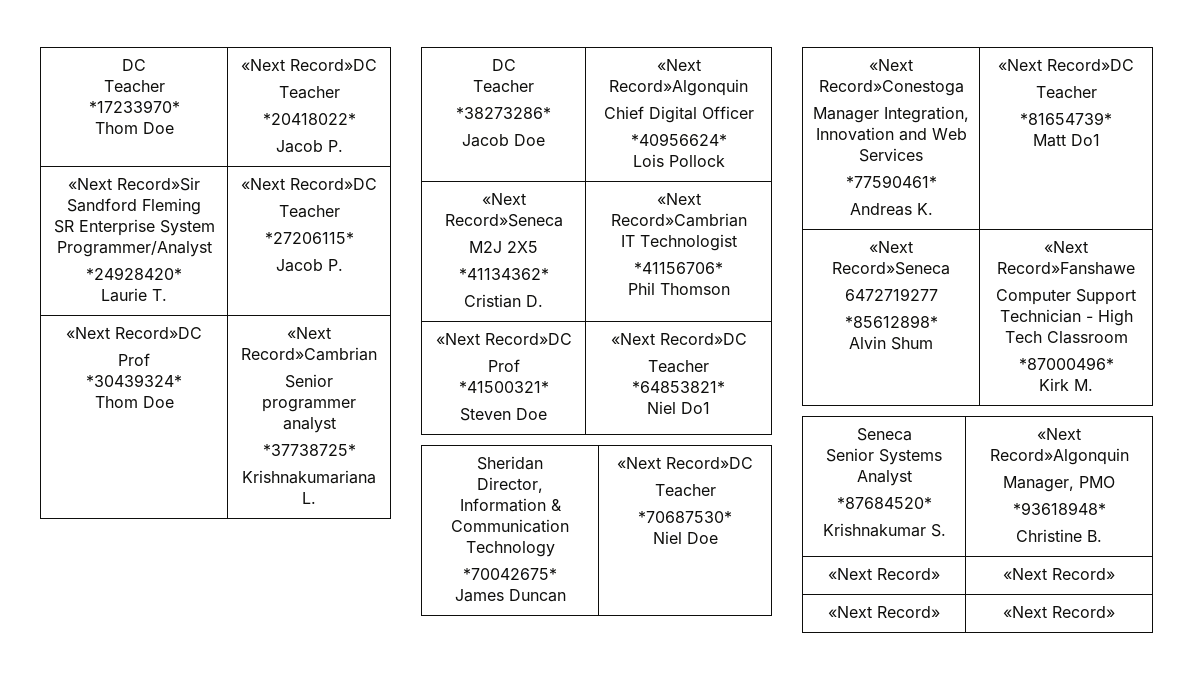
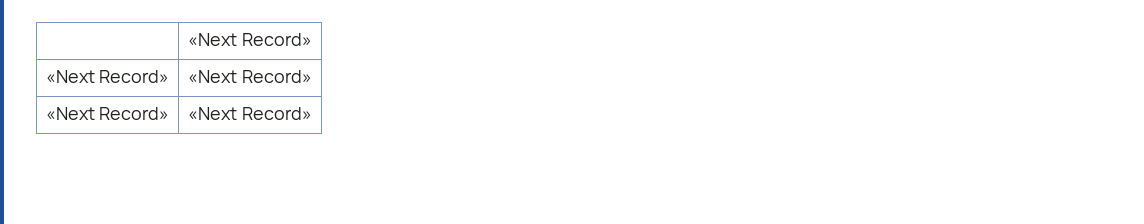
[122,59,146,71] [103,80,165,93] [88,100,180,113] [94,122,174,134] [241,59,377,71] [278,86,340,99] [262,113,356,125] [275,140,343,153] [68,177,200,191] [67,198,201,215] [53,219,215,236] [56,241,212,257] [86,267,182,280] [101,288,167,302] [241,178,377,190] [278,205,340,218] [264,232,354,244] [275,259,343,272] [66,327,202,339] [118,353,150,366] [86,374,182,387] [94,396,174,408] [287,327,331,339] [241,347,377,361] [285,374,333,388] [262,399,356,412] [282,417,336,433] [262,444,356,456] [242,470,376,484] [302,492,316,504] [491,59,516,71] [473,80,534,93] [456,107,551,119] [462,134,545,147] [656,59,701,71] [609,79,748,96] [603,106,754,123] [630,133,727,146] [632,154,725,167] [481,193,526,205] [444,214,563,227] [469,241,538,253] [458,268,549,280] [464,294,543,308] [656,193,701,205] [610,213,747,227] [620,234,737,251] [634,262,723,274] [627,282,730,295] [435,333,572,345] [487,359,520,372] [458,381,549,393] [460,408,547,421] [610,333,747,345] [648,360,709,373] [632,381,725,393] [647,401,710,414] [477,456,543,470] [477,477,543,493] [459,498,562,512] [451,519,569,533] [465,541,555,557] [463,568,557,580] [454,589,566,602] [617,457,753,469] [654,484,716,497] [638,511,732,523] [652,531,718,544] [869,59,913,71] [818,80,964,96] [813,106,969,123] [815,127,967,141] [859,148,923,162] [845,175,937,188] [849,203,933,216] [998,59,1134,71] [1035,86,1097,99] [1020,112,1112,125] [1032,134,1100,147] [869,241,913,253] [832,262,950,275] [844,288,938,301] [844,315,938,328] [849,336,933,350] [1044,241,1088,253] [997,262,1135,275] [996,289,1136,305] [999,309,1133,326] [1004,331,1128,344] [1018,357,1114,370] [1039,378,1093,391] [856,428,912,441] [826,448,942,465] [856,470,912,486] [836,497,932,509] [822,523,946,537] [1037,428,1081,440] [989,448,1129,465] [1003,476,1115,492] [1012,502,1106,515] [1016,529,1102,542] DC // Teacher // *17233970* // Thom Doe | «Next Record»DC // Teacher // *20418022* // Jacob P. // «Next Record»Sir Sandford Fleming // SR Enterprise System Programmer/Analyst // *24928420* // Laurie T. | «Next Record»DC // Teacher // *27206115* // Jacob P. // «Next Record»DC // Prof // *30439324* // Thom Doe | «Next Record»Cambrian // Senior programmer analyst // *37738725* // Krishnakumariana L. // DC // Teacher // *38273286* // Jacob Doe | «Next Record»Algonquin // Chief Digital Officer // *40956624* // Lois Pollock // «Next Record»Seneca // M2J 2X5 // *41134362* // Cristian D. | «Next Record»Cambrian // IT Technologist // *41156706* // Phil Thomson // «Next Record»DC // Prof // *41500321* // Steven Doe | «Next Record»DC // Teacher // *64853821* // Niel Do1 // Sheridan // Director, Information & Communication Technology // *70042675* // James Duncan | «Next Record»DC // Teacher // *70687530* // Niel Doe // «Next Record»Conestoga // Manager Integration, Innovation and Web Services // *77590461* // Andreas K. | «Next Record»DC // Teacher // *81654739* // Matt Do1 // «Next Record»Seneca // 6472719277 // *85612898* // Alvin Shum | «Next Record»Fanshawe // Computer Support Technician - High Tech Classroom // *87000496* // Kirk M. // Seneca // Senior Systems Analyst // *87684520* // Krishnakumar S. | «Next Record»Algonquin // Manager, PMO // *93618948* // Christine B. -> [188,33,312,46] | «Next Record»

